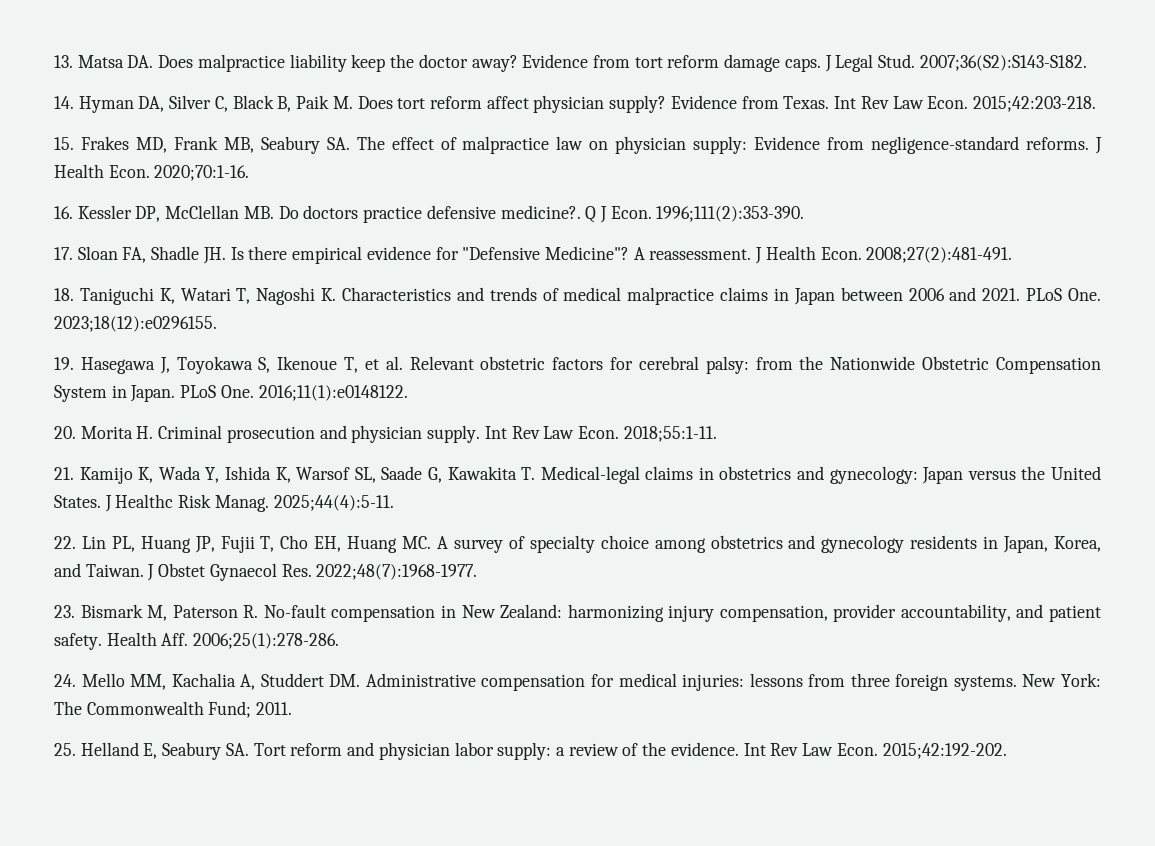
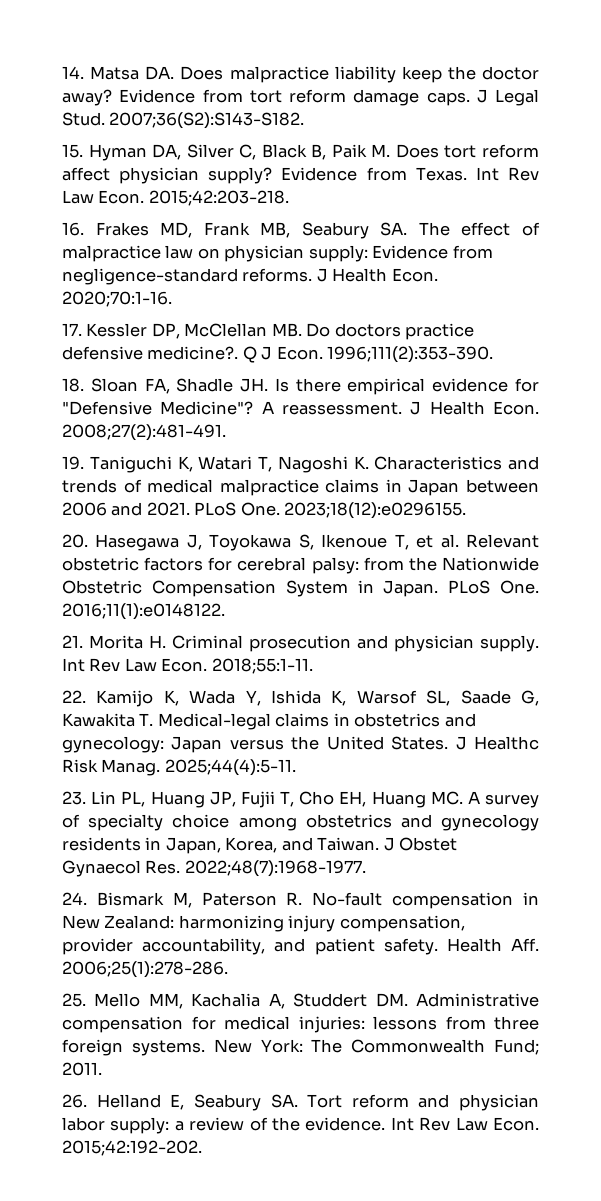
[54,55,73,68] 13. -> [62,66,84,79] 14.
[54,96,74,109] 14. -> [62,144,83,158] 15.
[54,137,74,150] 15. -> [62,222,84,236] 16.
[54,206,73,219] 16. -> [62,323,82,336] 17.
[54,247,73,260] 17. -> [62,378,84,392] 18.
[54,288,74,301] 18. -> [62,456,84,470] 19.
[54,357,74,370] 19. -> [62,534,88,548] 20.
[54,426,76,439] 20. -> [62,635,83,648] 21.
[54,467,74,480] 21. -> [62,690,86,703] 22.
[54,536,76,549] 22. -> [62,791,86,805] 23.
[54,605,75,618] 23. -> [62,892,87,905] 24.
[54,674,76,687] 24. -> [62,993,86,1007] 25.
[54,743,76,756] 25. -> [62,1094,87,1108] 26.

